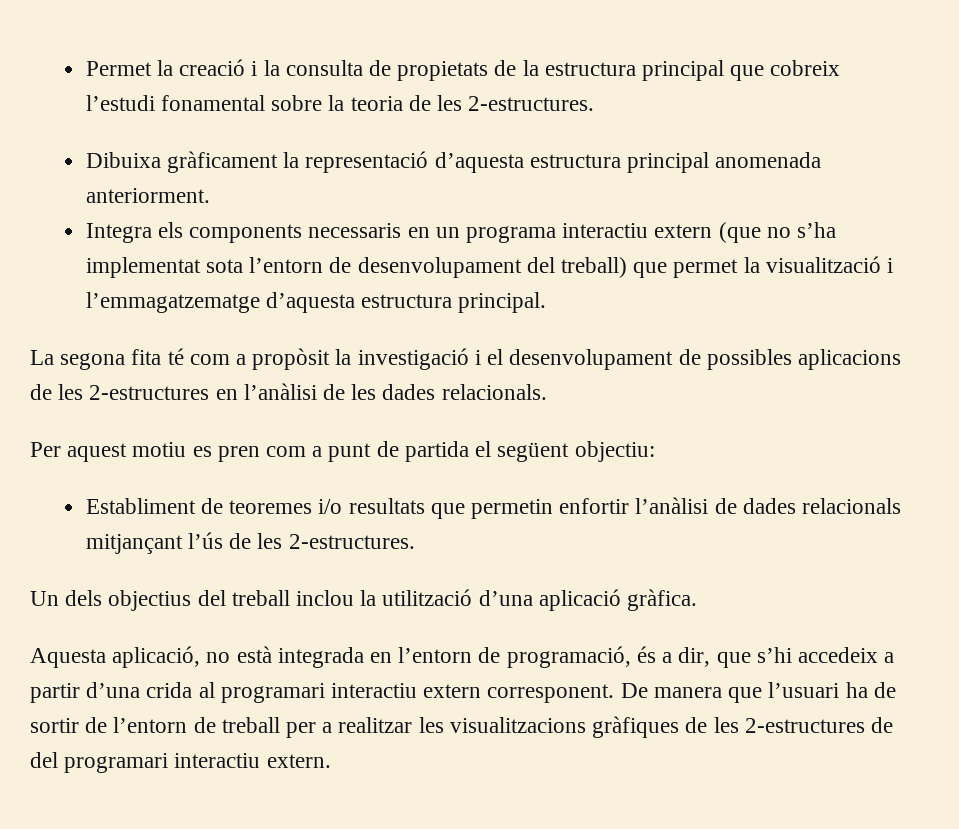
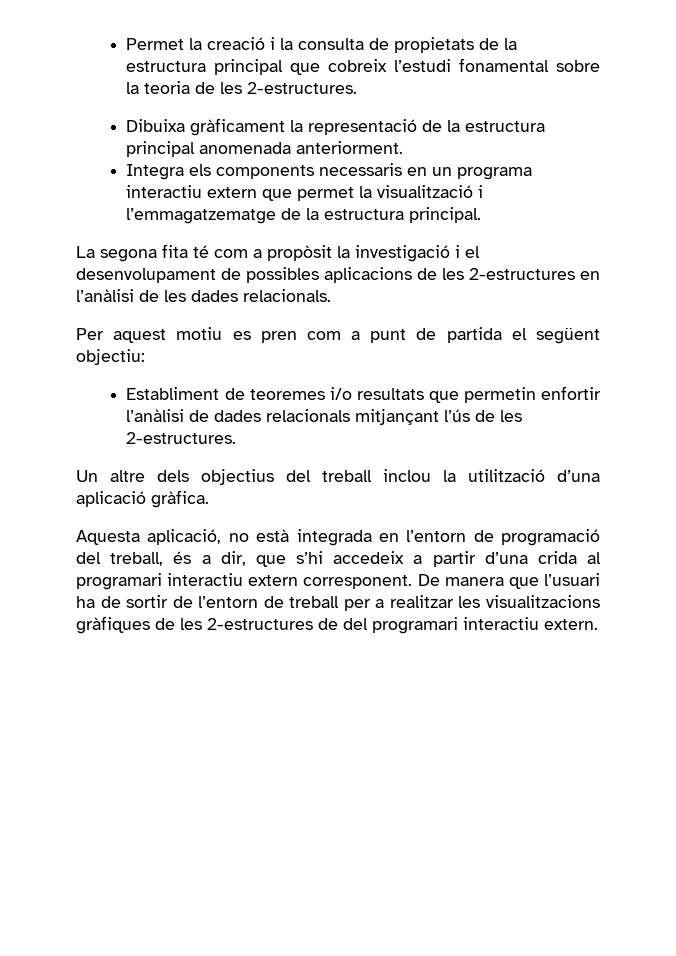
[434,152,524,173] d’aquesta -> [422,120,461,132] de la
[718,222,837,243] [85,257,628,278] (que no s’ha implementat sota l’entorn de desenvolupament del treball) -> (258, 192) none
[265,292,355,313] d’aquesta -> [281,208,320,220] de la
(59, 598) none -> [110,470,145,482] altre
[506,646,631,668] programació, -> [501,529,600,546] [76,552,164,566] programació del treball,

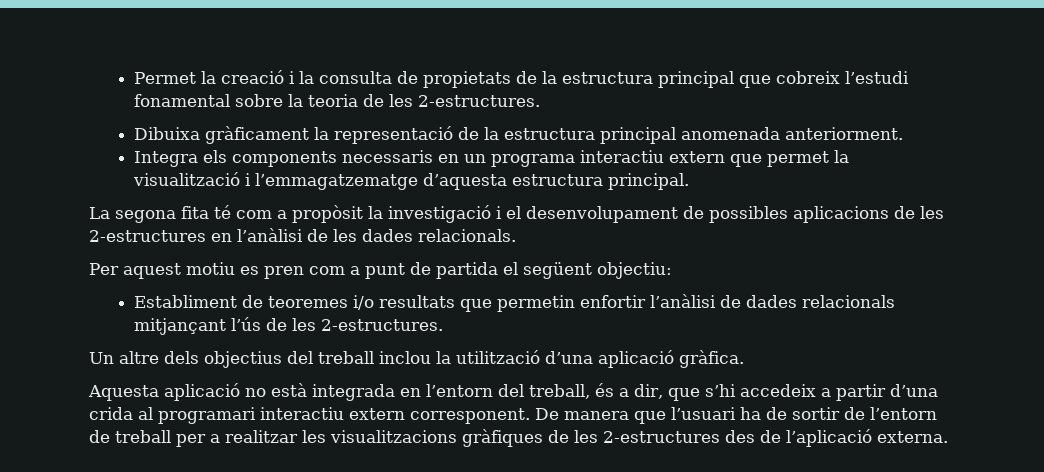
[281,208,320,220] de la -> [422,173,507,190] d’aquesta
[147,529,222,545] aplicació, -> [164,383,240,401] aplicació
[473,529,600,546] de programació -> (493, 390) none
[318,617,598,634] de del programari interactiu extern. -> [725,429,948,447] des de l’aplicació externa.

